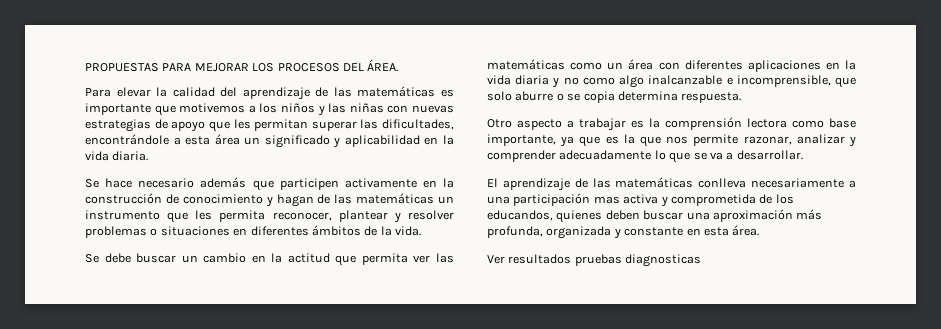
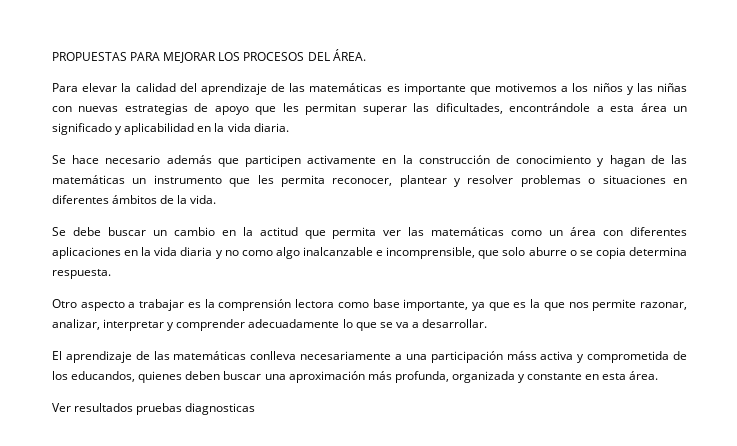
[796,134,845,144] analizar -> [52,319,165,331] analizar, interpretar
[593,196,620,204] mas -> [506,351,537,360] máss

